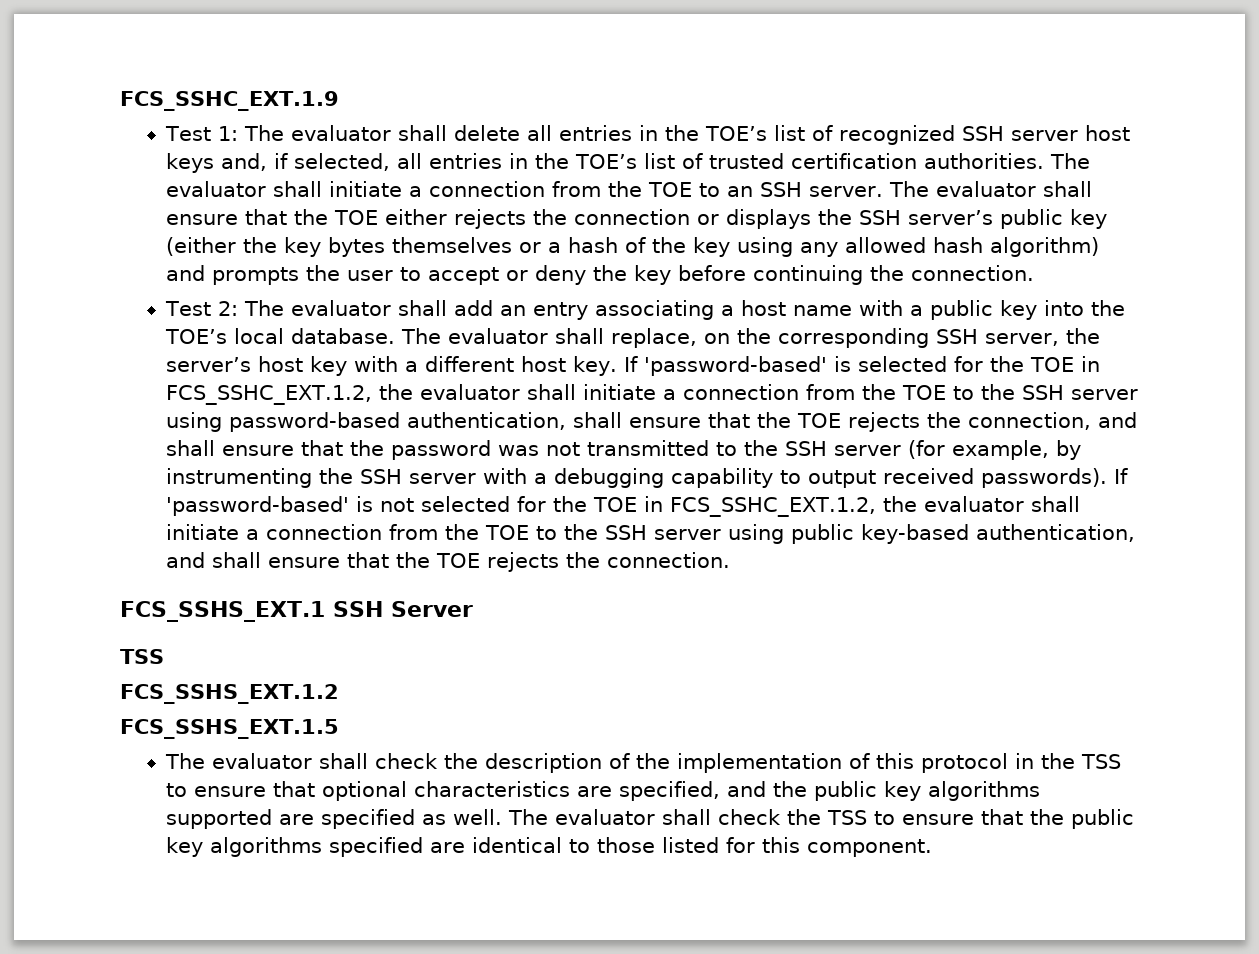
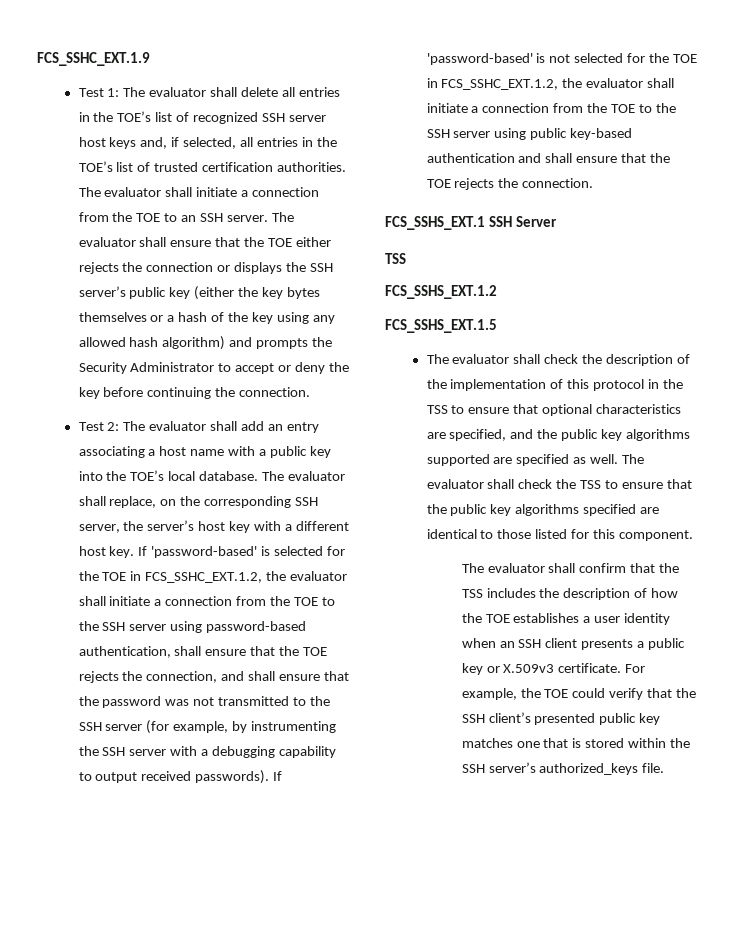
[347,270,394,281] user -> [78,362,215,374] Security Administrator
[976,524,1136,542] authentication, -> [426,153,515,163] authentication
(933, 848) none -> [461,563,680,573] [461,588,679,600] [461,613,671,625] [461,638,686,650] [461,663,646,675] [461,688,697,700] [461,712,661,725] [461,738,691,748] [461,762,665,775] // The evaluator shall confirm that the TSS includes the description of how the TOE establishes a user identity when an SSH client presents a public key or X.509v3 certificate. For example, the TOE could verify that the SSH client’s presented public key matches one that is stored within the SSH server’s authorized_keys file.

